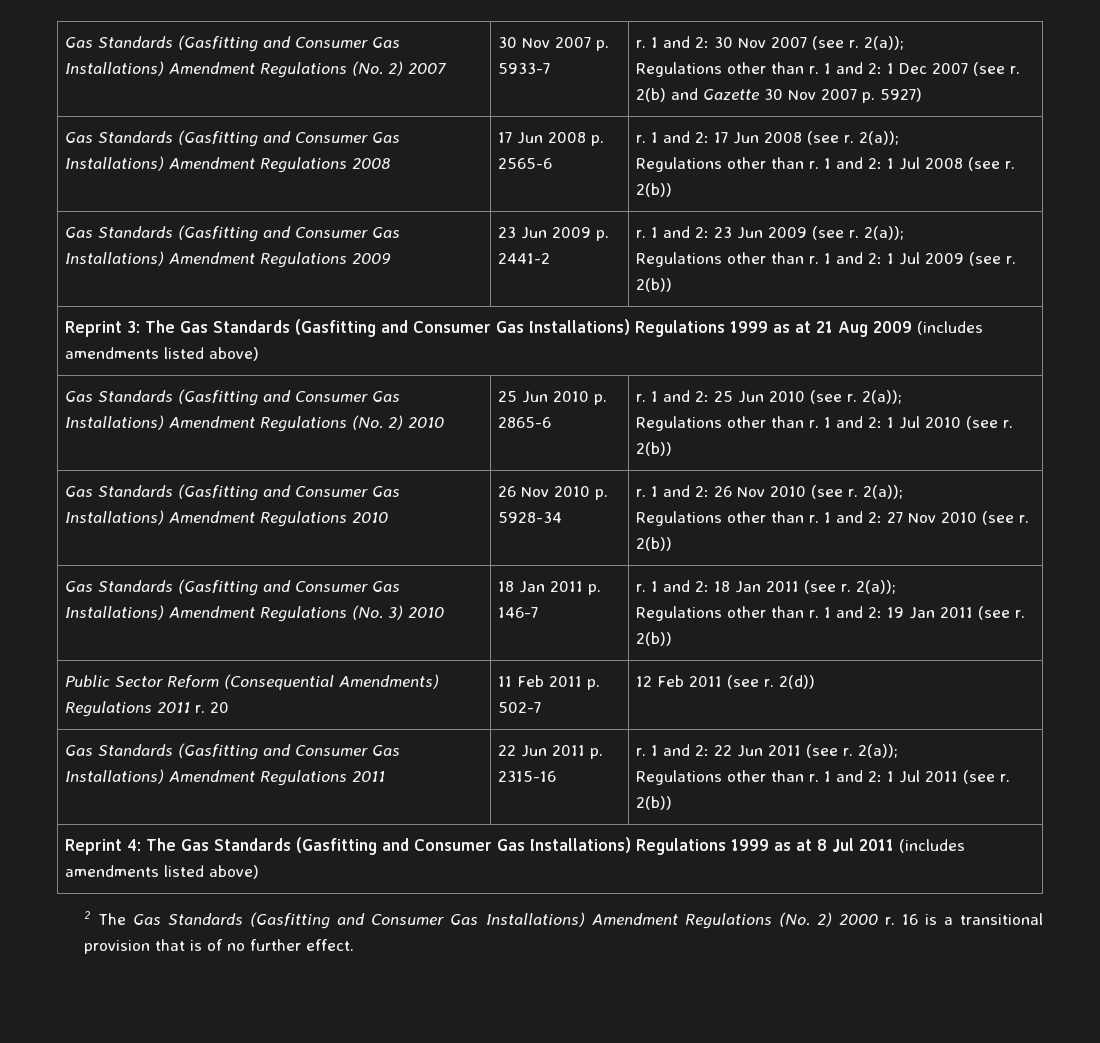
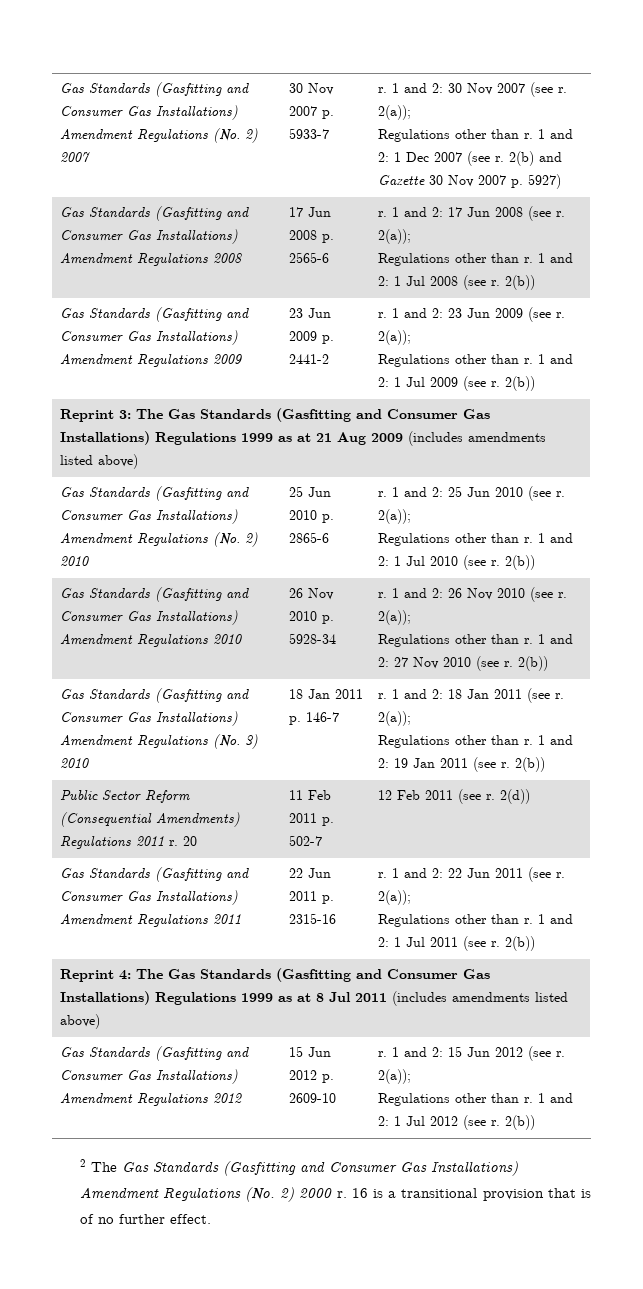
(259, 872) none -> [59,1046,249,1061] [59,1069,238,1084] [59,1093,242,1106] [288,1046,331,1057] [288,1070,334,1083] [288,1093,336,1103] [377,1046,565,1061] [377,1069,411,1084] [377,1093,573,1106] [377,1115,535,1130] // Gas Standards (Gasfitting and Consumer Gas Installations) Amendment Regulations 2012 | 15 Jun 2012 p. 2609-10 | r. 1 and 2: 15 Jun 2012 (see r. 2(a)); // Regulations other than r. 1 and 2: 1 Jul 2012 (see r. 2(b))

